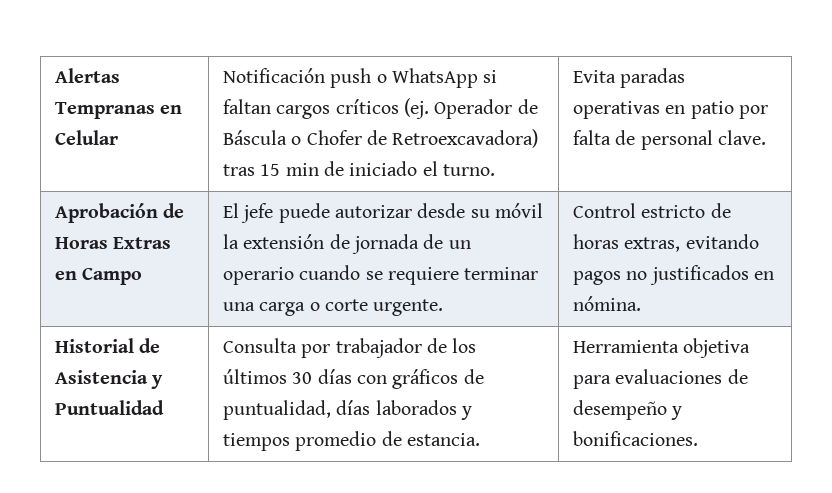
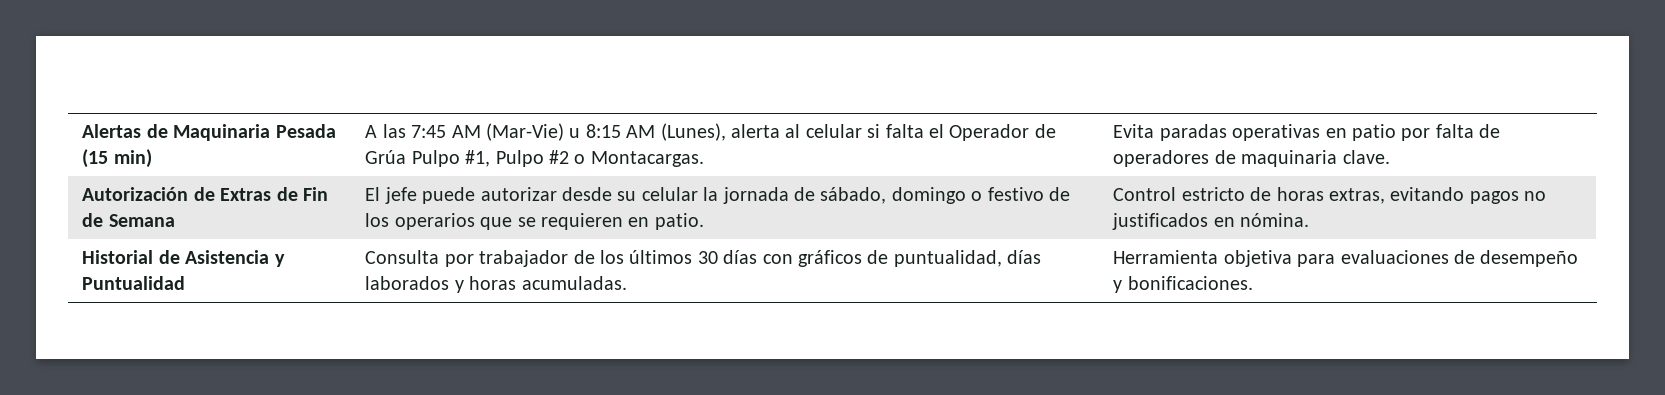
[54,102,183,119] [54,130,118,145] [222,68,498,88] [222,98,538,119] [222,129,539,148] [222,161,496,176] Tempranas en Celular | Notificación push o WhatsApp si faltan cargos críticos (ej. Operador de Báscula o Chofer de Retroexcavadora) tras 15 min de iniciado el turno. -> [146,124,336,141] [82,149,152,168] [365,123,1056,141] [365,150,704,167] de Maquinaria Pesada (15 min) | A las 7:45 AM (Mar-Vie) u 8:15 AM (Lunes), alerta al celular si falta el Operador de Grúa Pulpo #1, Pulpo #2 o Montacargas.
[640,130,767,150] [54,203,185,223] [54,237,172,249] [54,267,143,285] personal clave. // Aprobación de Horas Extras en Campo -> [1113,150,1390,167] [82,187,329,201] [82,213,175,227] operadores de maquinaria clave. // Autorización de Extras de Fin de Semana
[495,203,544,218] [222,234,471,254] [222,265,539,285] [222,299,444,316] móvil la extensión de jornada de un operario cuando se requiere terminar una carga o corte urgente. -> [641,187,1071,204] [365,213,704,230] celular la jornada de sábado, domingo o festivo de los operarios que se requieren en patio.
[222,431,481,451] tiempos promedio de estancia. -> [469,276,627,290] horas acumuladas.

